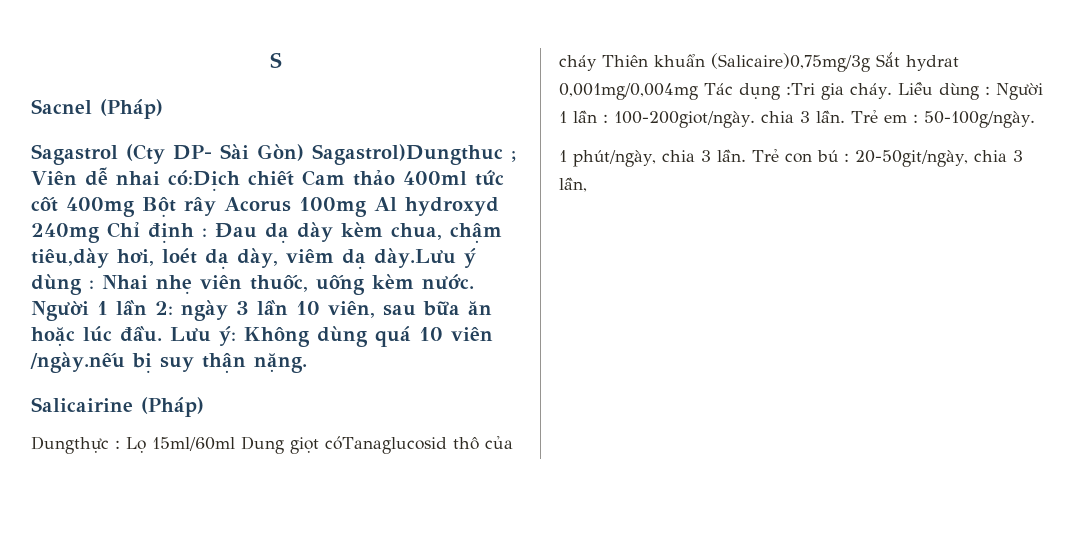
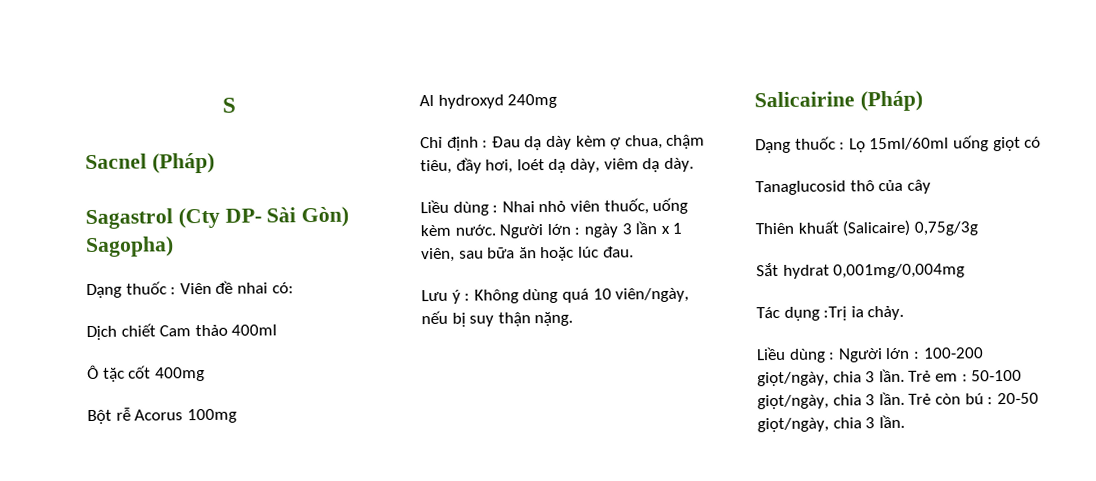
[312,144,516,165] [31,167,240,191] Sagastrol)Dungthuc ; Viên dễ nhai có:Dịch -> [85,236,174,258] [86,280,294,299] [86,325,117,341] Sagopha) // Dạng thuốc : Viên đề nhai có: // Dịch
[475,170,504,186] tức -> [87,364,125,382] // Ô tặc
[142,197,216,217] Bột rây -> [87,407,131,425] // Bột rễ
(367, 207) none -> (237, 416) //
(100, 233) none -> (558, 101) //
(383, 229) none -> [610,137,622,150] ợ
[31,248,109,268] tiêu,dày -> [420,157,482,175] tiêu, đầy
[373,248,476,268] dày.Lưu ý -> [663,157,694,172] [420,199,449,214] dày. // Liều
[156,275,192,294] nhẹ -> [538,200,567,213] nhỏ
[97,300,173,315] 1 lần 2: -> [546,223,581,236] lớn :
[296,301,320,315] 10 -> [660,222,683,235] x 1
[120,326,236,346] đầu. Lưu ý: -> [602,246,634,258] [421,289,471,304] đau. // Lưu ý :
[451,327,493,341] [30,352,125,373] viên /ngày.nếu -> [615,287,690,303] [421,310,448,325] viên/ngày, nếu
[31,436,109,454] Dungthực -> [755,136,836,154] Dạng thuốc
[241,436,513,454] [559,53,870,72] Dung giọt cóTanaglucosid thô của cháy Thiên khuẩn (Salicaire)0,75mg/3g -> [952,135,1042,152] [755,179,931,196] [755,219,978,237] uống giọt có // Tanaglucosid thô của cây // Thiên khuất (Salicaire) 0,75g/3g //
(698, 91) none -> (966, 271) //
[786,83,892,100] :Tri gia cháy. -> [823,305,905,321] :Trị ỉa chảy. //
[559,110,755,128] 1 lần : 100-200giot/ngày. -> [885,347,984,360] [757,371,829,387] lớn : 100-200 giọt/ngày,
[923,111,1035,128] [559,149,812,167] 50-100g/ngày. // 1 phút/ngày, chia 3 lần. Trẻ con -> [971,369,1023,382] [757,391,961,410] 50-100 giọt/ngày, chia 3 lần. Trẻ còn
[854,150,1023,167] [559,177,587,192] 20-50git/ngày, chia 3 lần, -> [996,392,1039,405] [757,414,905,433] 20-50 giọt/ngày, chia 3 lần.

